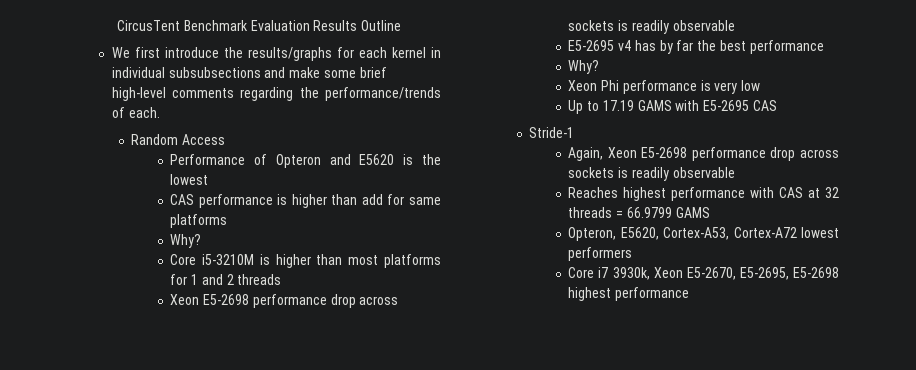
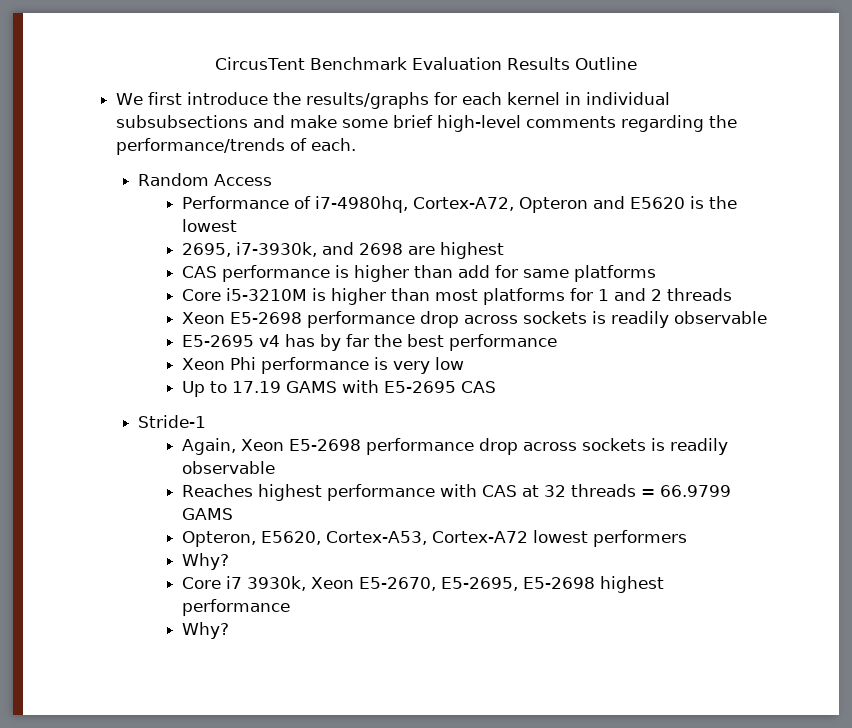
(268, 159) none -> [314,196,514,213] i7-4980hq, Cortex-A72,
(209, 179) none -> [181,242,504,259] // 2695, i7-3930k, and 2698 are highest
[170,234,202,248] // Why? -> (656, 273) none
[568,60,600,74] // Why? -> (557, 342) none
(633, 254) none -> [181,553,229,570] // Why?
(690, 294) none -> [181,622,229,639] // Why?

